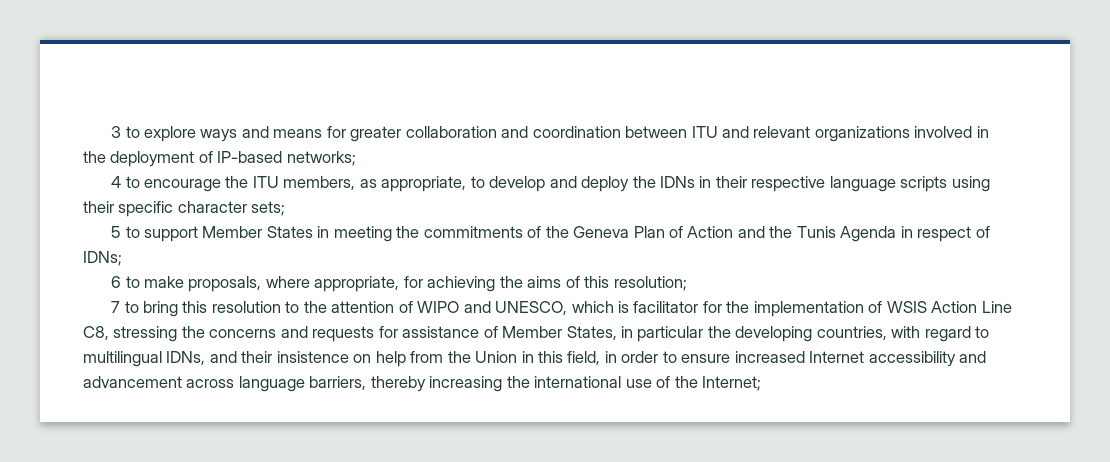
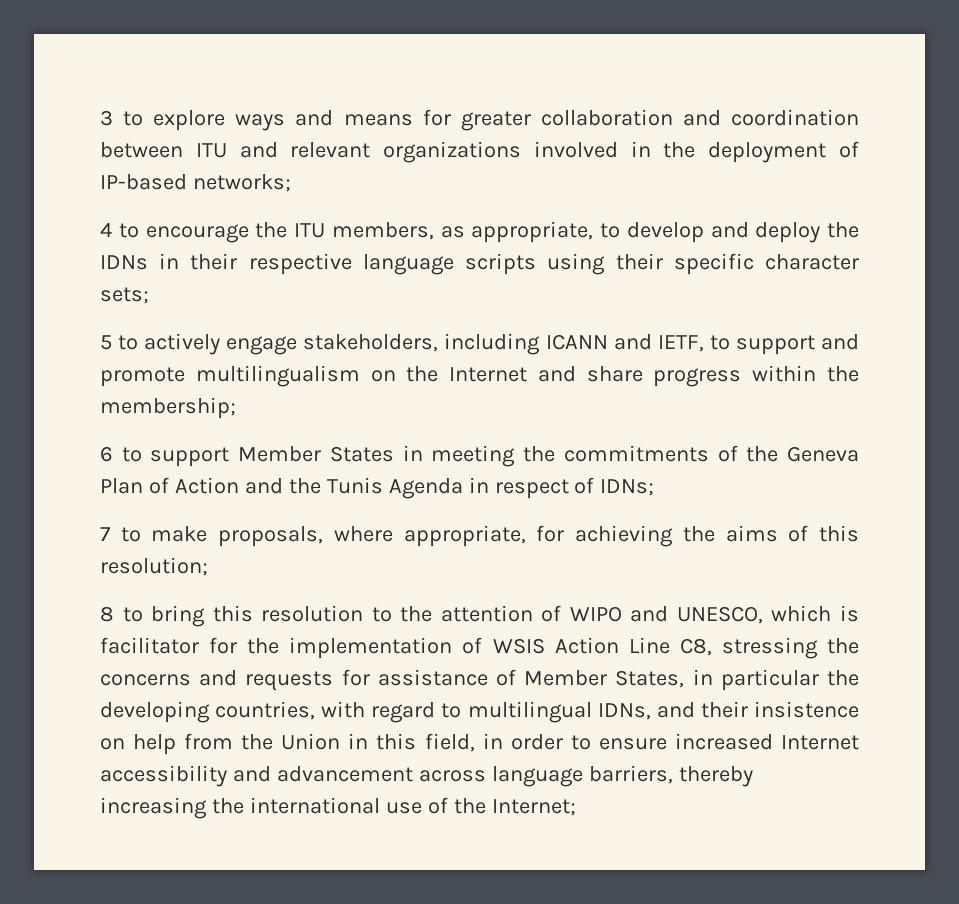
(140, 232) none -> [144,333,860,355] [100,365,860,387] [100,397,236,419] [100,446,142,462] actively engage stakeholders, including ICANN and IETF, to support and promote multilingualism on the Internet and share progress within the membership; // 6 to
[111,276,122,288] 6 -> [100,527,110,541] 7
[111,301,121,313] 7 -> [100,606,114,622] 8

